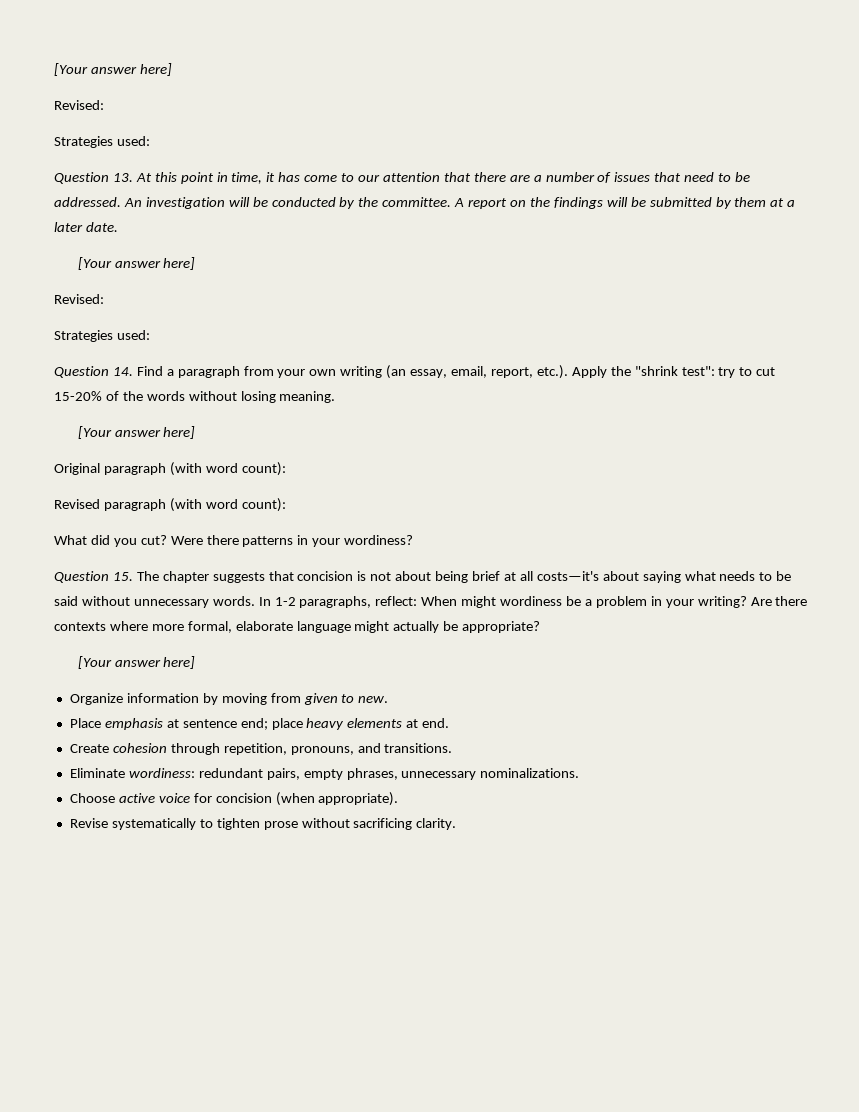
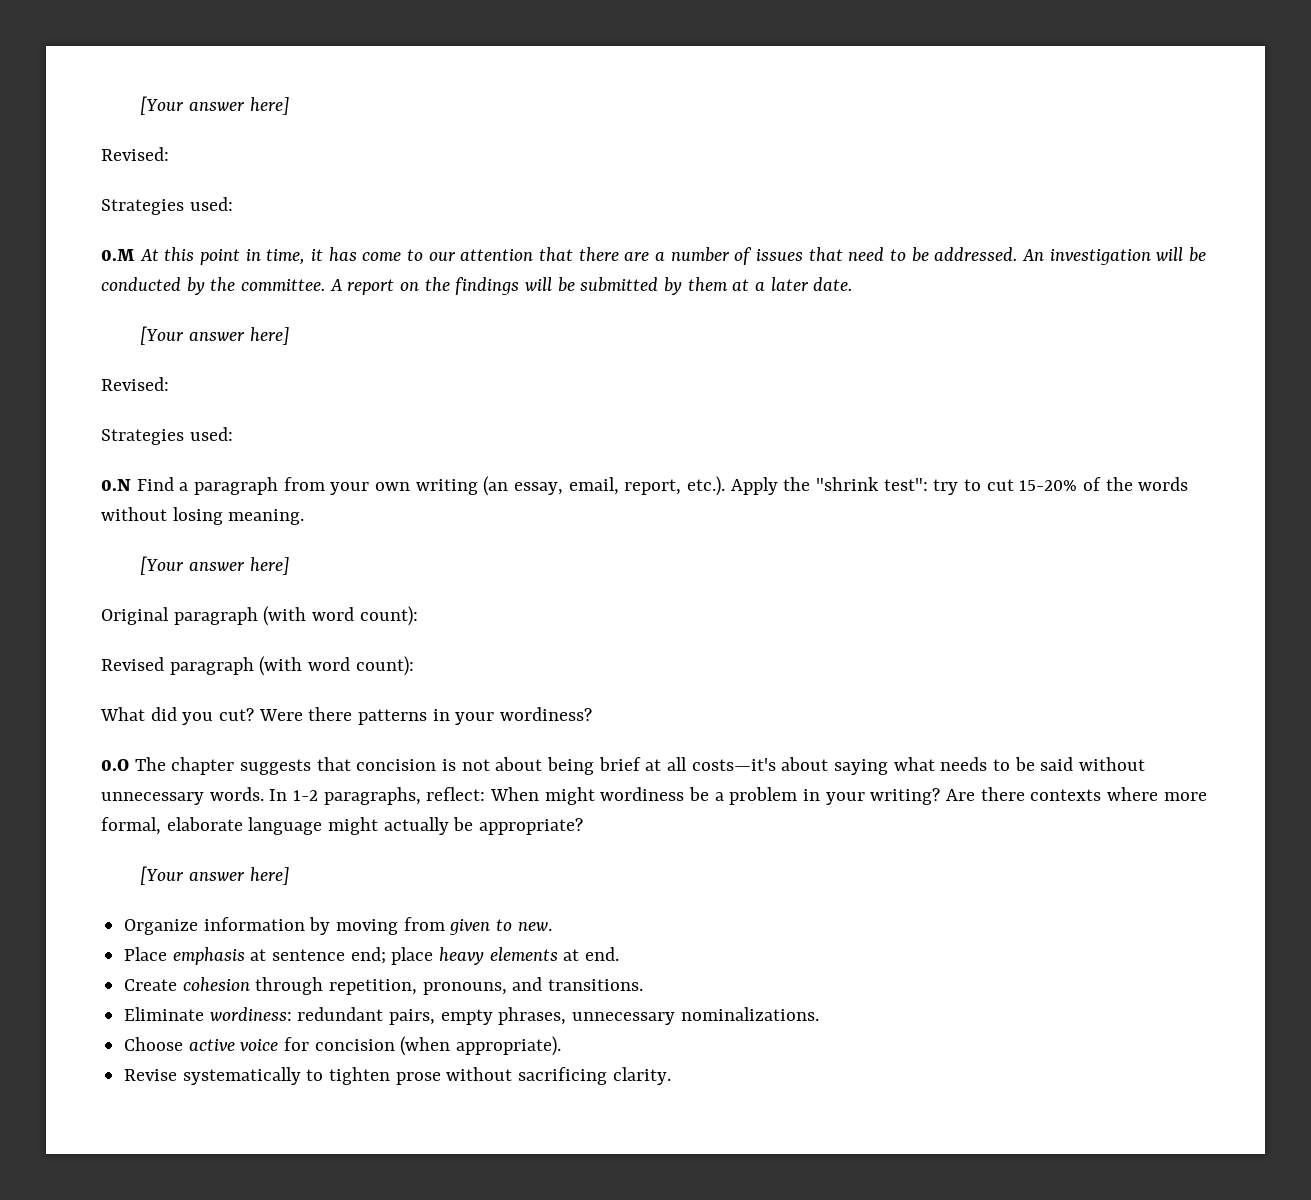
[54,63,172,76] [54,100,104,110] [54,136,150,148] [54,172,133,184] [Your answer here] // Revised: // Strategies used: // Question 13. -> [140,96,289,115] [101,147,169,161] [101,197,233,215] [101,249,135,261] [Your answer here] // Revised: // Strategies used: // 0.M
[54,366,133,378] Question 14. -> [101,479,131,491] 0.N
[54,571,133,583] Question 15. -> [101,759,129,771] 0.O

